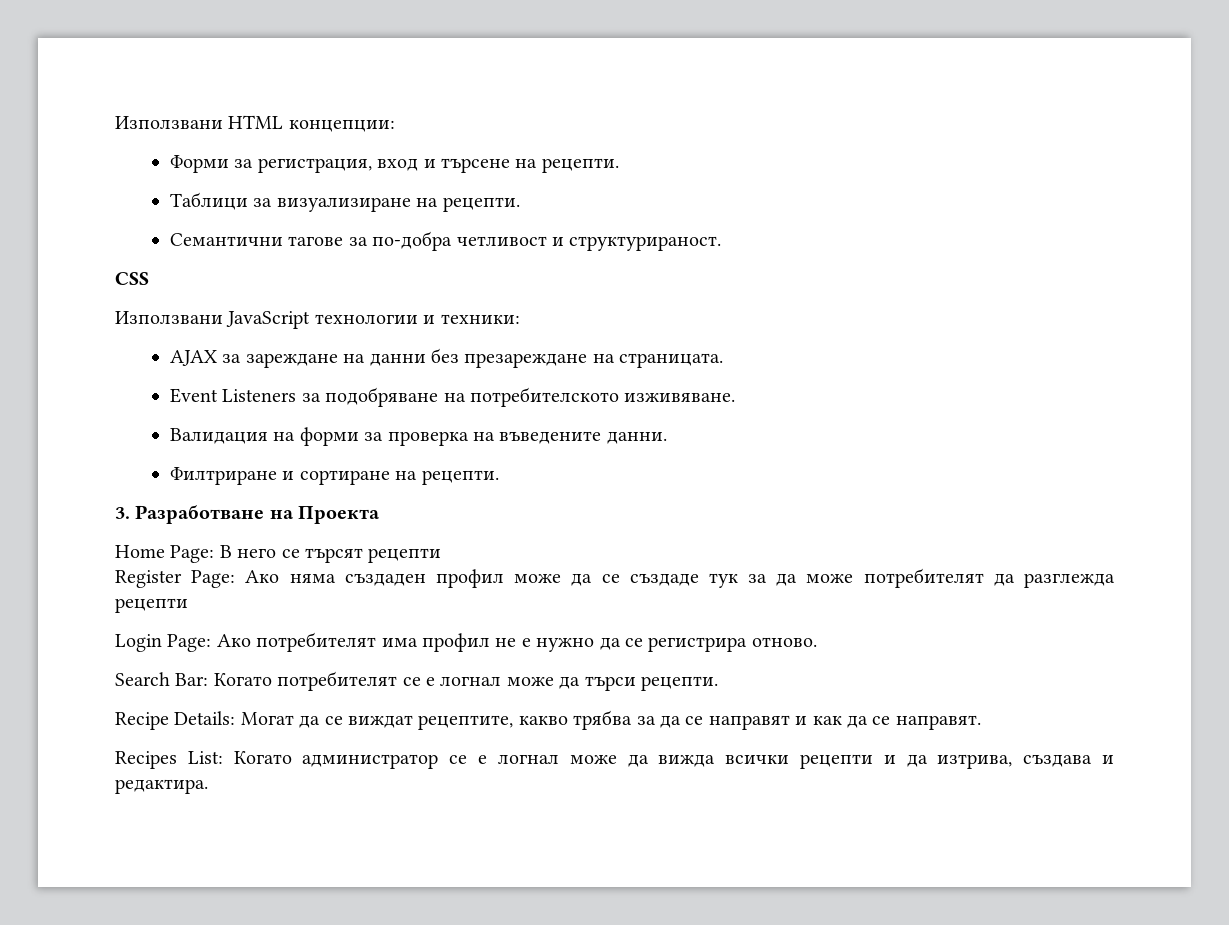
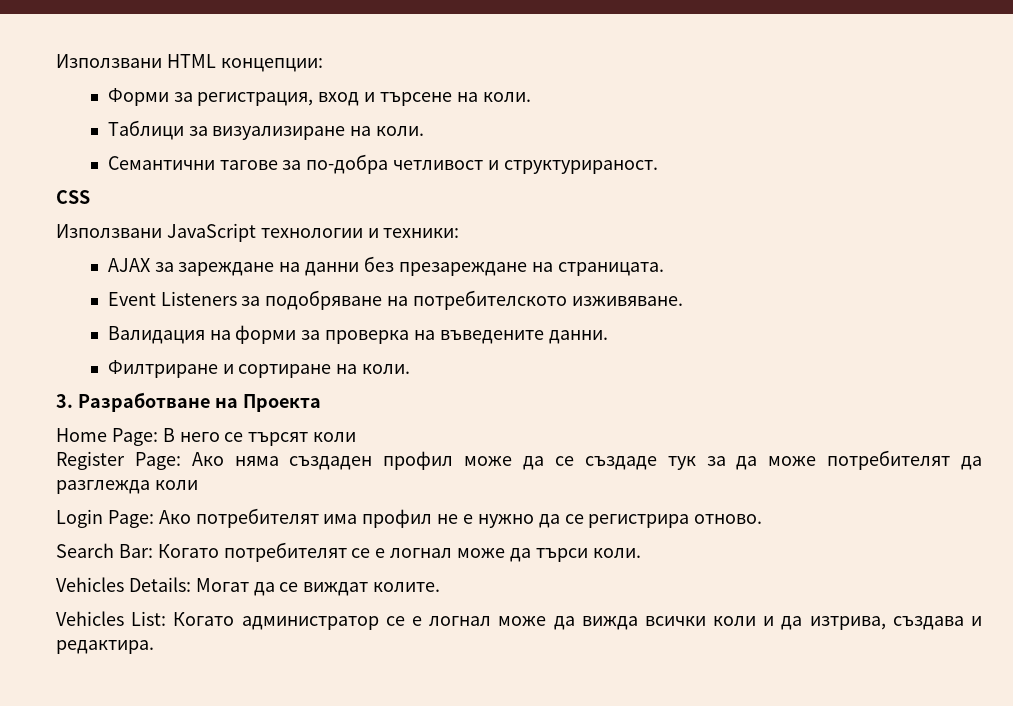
[541,158,619,173] рецепти. -> [482,92,531,102] коли.
[442,197,520,212] рецепти. -> [376,126,425,136] коли.
[421,470,499,485] рецепти. -> [362,364,411,374] коли.
[368,548,442,563] рецепти -> [313,432,357,442] коли
[115,598,188,613] рецепти -> [154,480,198,490] коли
[640,676,718,691] [115,712,169,730] рецепти. // Recipe -> [592,548,641,558] [56,577,124,592] коли. // Vehicles
[418,710,981,730] [115,751,177,769] рецептите, какво трябва за да се направят и как да се направят. // Recipes -> [373,582,441,592] [56,611,124,626] колите. // Vehicles
[799,754,873,769] рецепти -> [713,616,757,626] коли

